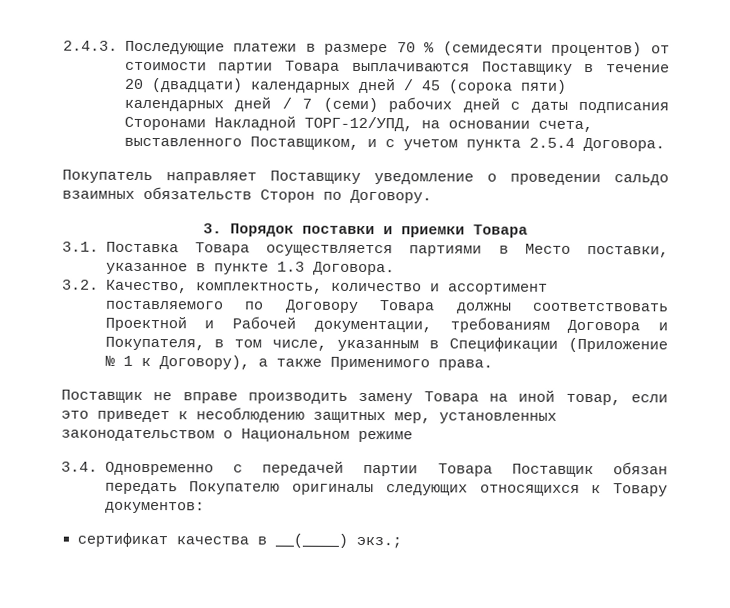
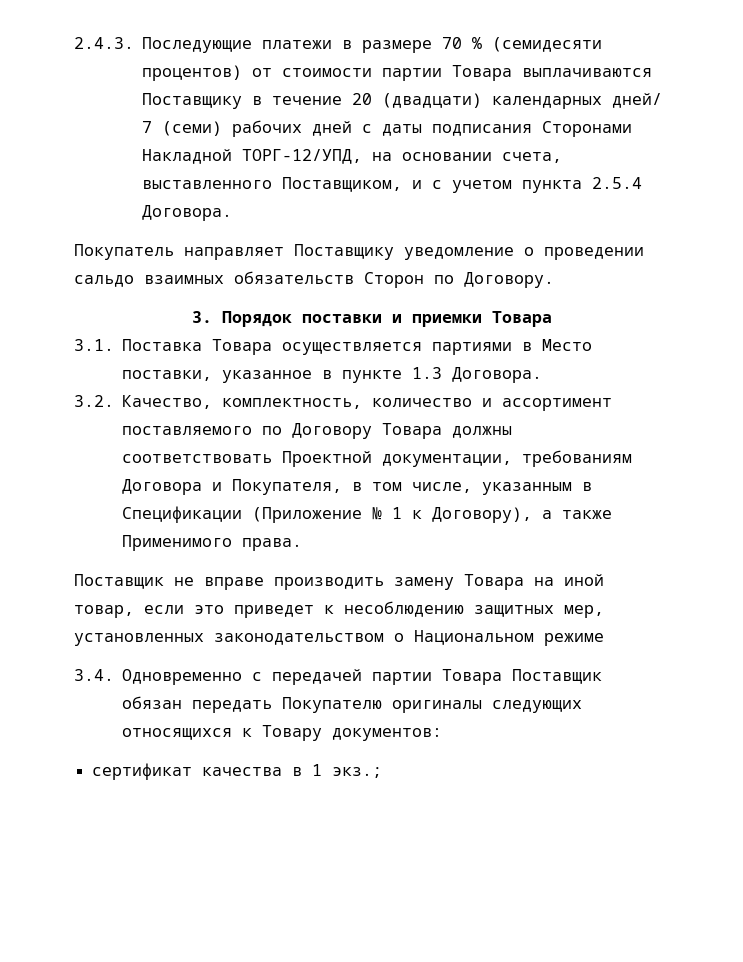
[357,77,567,94] [123,96,292,112] дней / 45 (сорока пяти) календарных дней / -> [612,93,663,108] дней/
[204,316,296,329] и Рабочей -> (373, 459) none
[273,533,348,548] __(____) -> [312,764,323,776] 1

